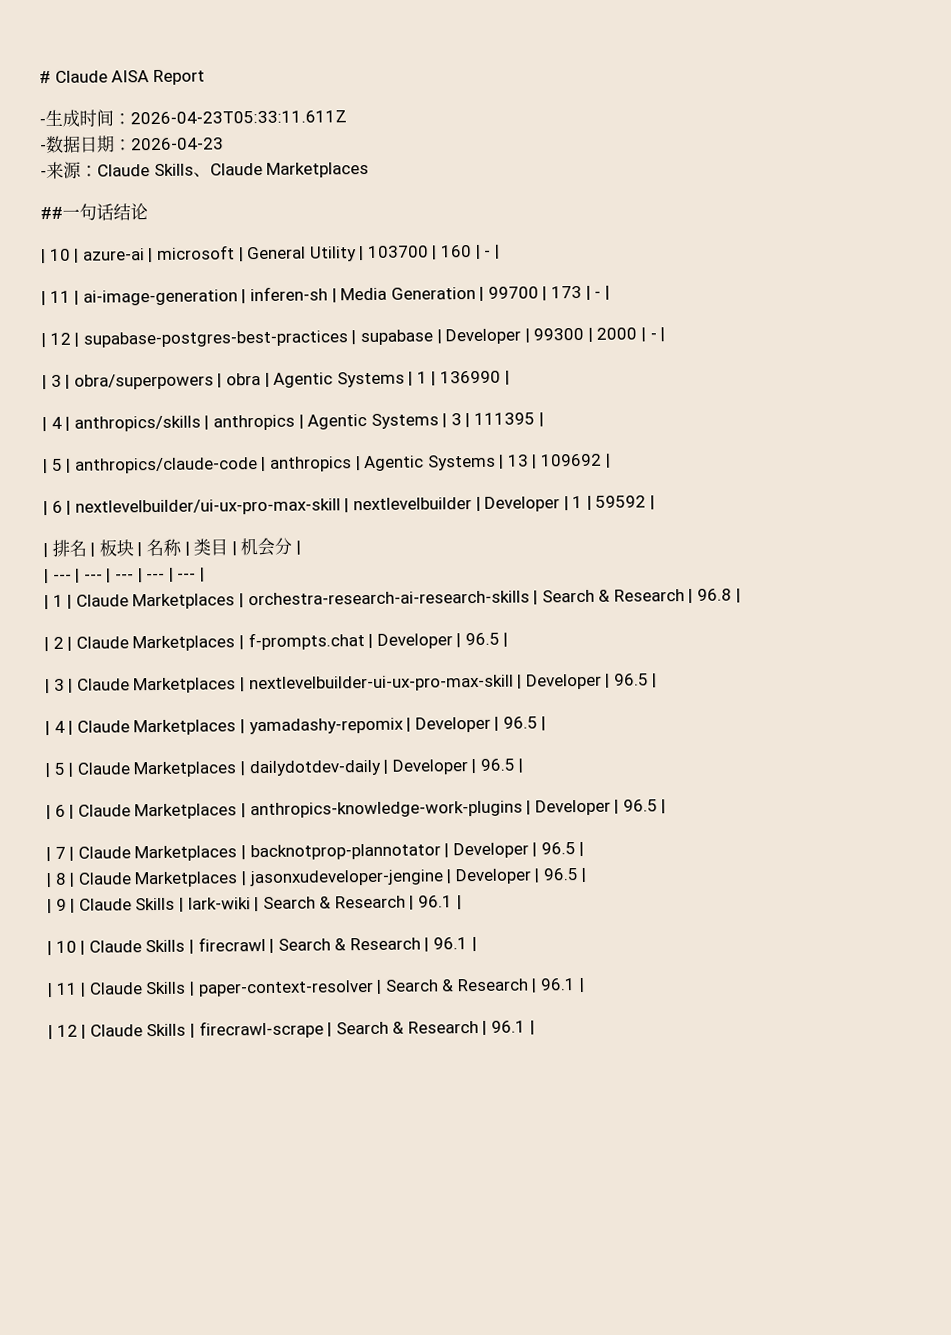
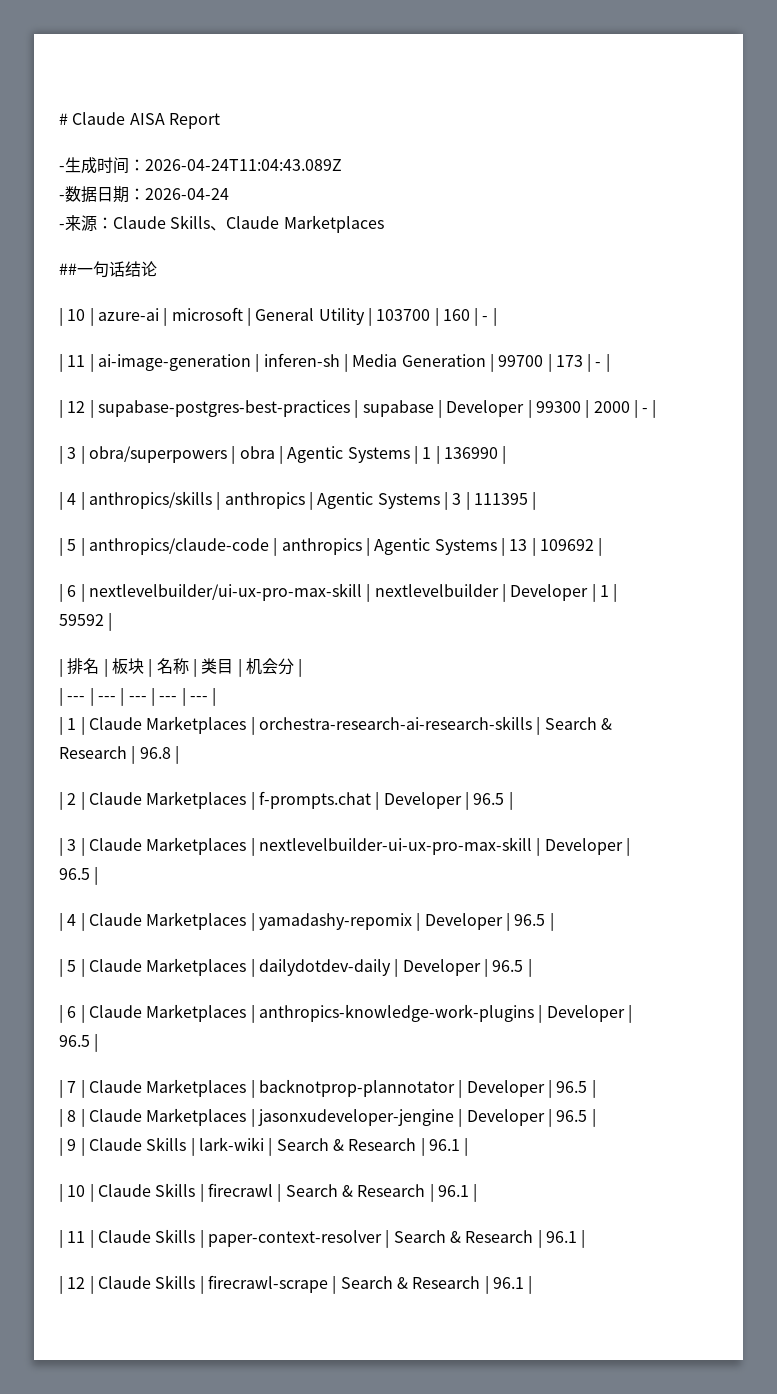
[130,110,347,125] 2026-04-23T05:33:11.611Z -> [145,159,342,171] 2026-04-24T11:04:43.089Z
[130,137,224,151] 2026-04-23 -> [145,188,229,200] 2026-04-24

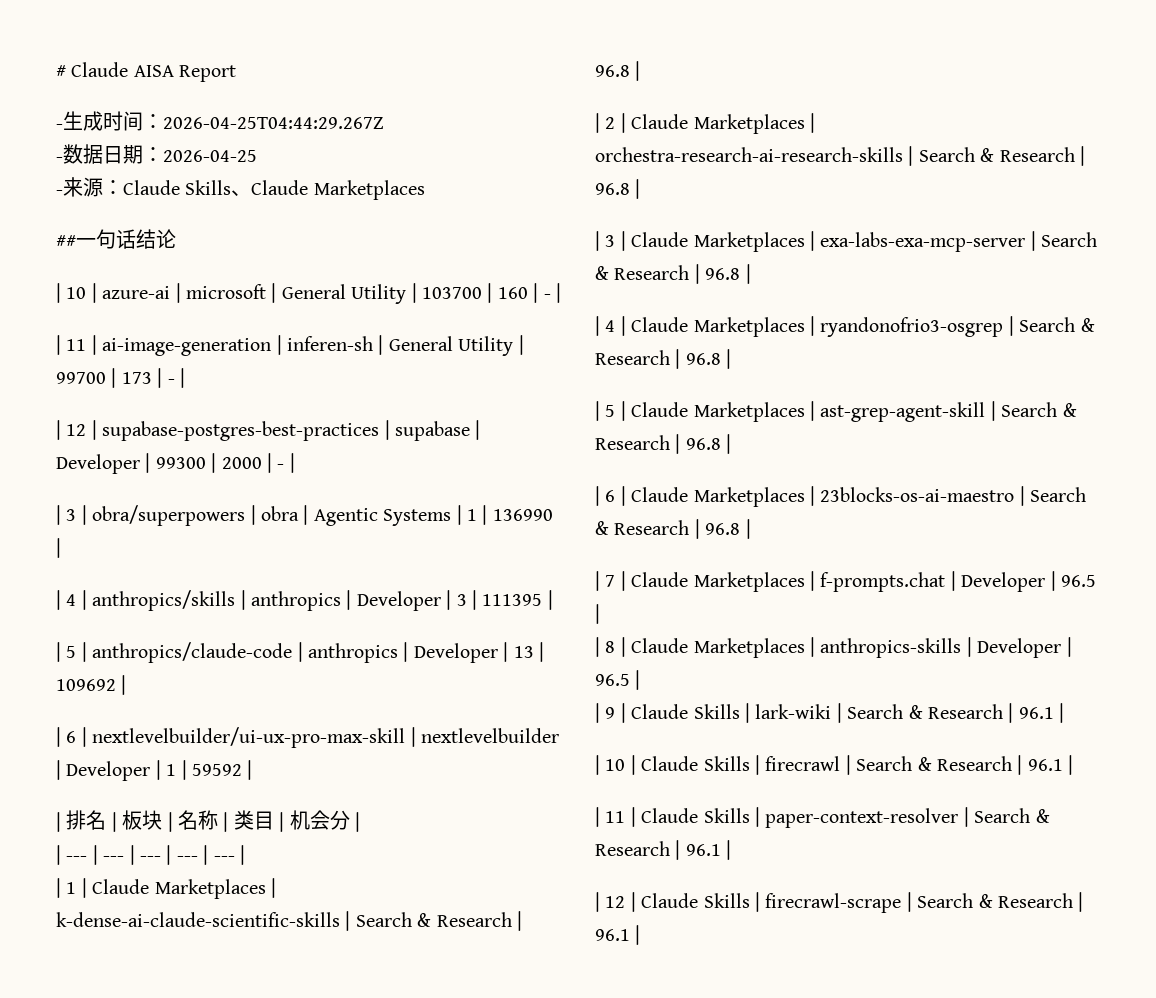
[145,159,342,171] 2026-04-24T11:04:43.089Z -> [163,117,384,129] 2026-04-25T04:44:29.267Z
[145,188,229,200] 2026-04-24 -> [163,150,257,162] 2026-04-25
[352,354,486,367] Media Generation -> [388,336,514,356] General Utility
[317,492,440,509] Agentic Systems -> [356,591,441,611] Developer
[374,538,497,555] Agentic Systems -> [413,643,498,663] Developer
[258,716,532,730] orchestra-research-ai-research-skills -> [56,912,340,927] k-dense-ai-claude-scientific-skills
[258,791,505,810] f-prompts.chat | Developer | 96.5 -> [595,146,1085,166] [595,183,630,195] orchestra-research-ai-research-skills | Search & Research | 96.8
[258,837,630,856] [59,868,90,880] nextlevelbuilder-ui-ux-pro-max-skill | Developer | 96.5 -> [820,231,1098,252] [595,264,741,284] exa-labs-exa-mcp-server | Search & Research | 96.8
[258,913,546,931] yamadashy-repomix | Developer | 96.5 -> [820,316,1095,337] [595,349,721,369] ryandonofrio3-osgrep | Search & Research | 96.8
[258,959,524,977] dailydotdev-daily | Developer | 96.5 -> [820,401,1077,422] [595,434,721,454] ast-grep-agent-skill | Search & Research | 96.8
[258,1004,632,1023] [59,1035,90,1047] anthropics-knowledge-work-plugins | Developer | 96.5 -> [820,486,1087,506] [595,519,741,539] 23blocks-os-ai-maestro | Search & Research | 96.8
[258,1079,455,1097] backnotprop-plannotator -> [820,572,946,592] f-prompts.chat
[257,1109,454,1126] jasonxudeveloper-jengine -> [820,638,962,658] anthropics-skills

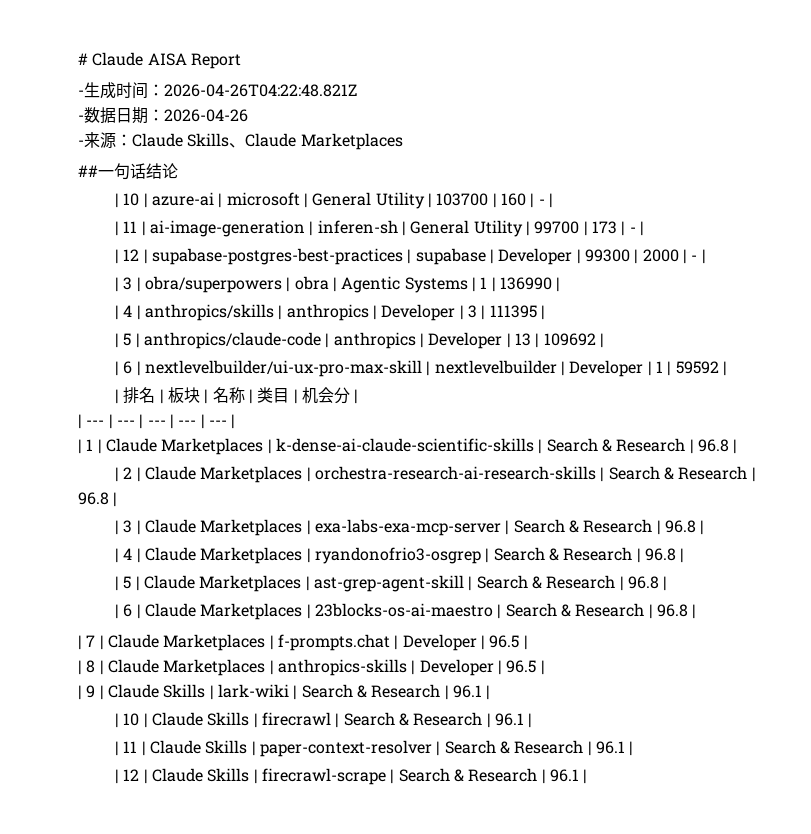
[163,117,384,129] 2026-04-25T04:44:29.267Z -> [164,84,357,97] 2026-04-26T04:22:48.821Z
[163,150,257,162] 2026-04-25 -> [164,109,248,122] 2026-04-26

